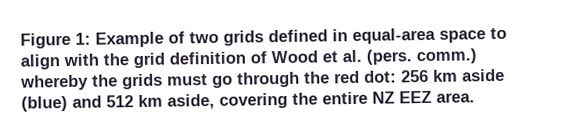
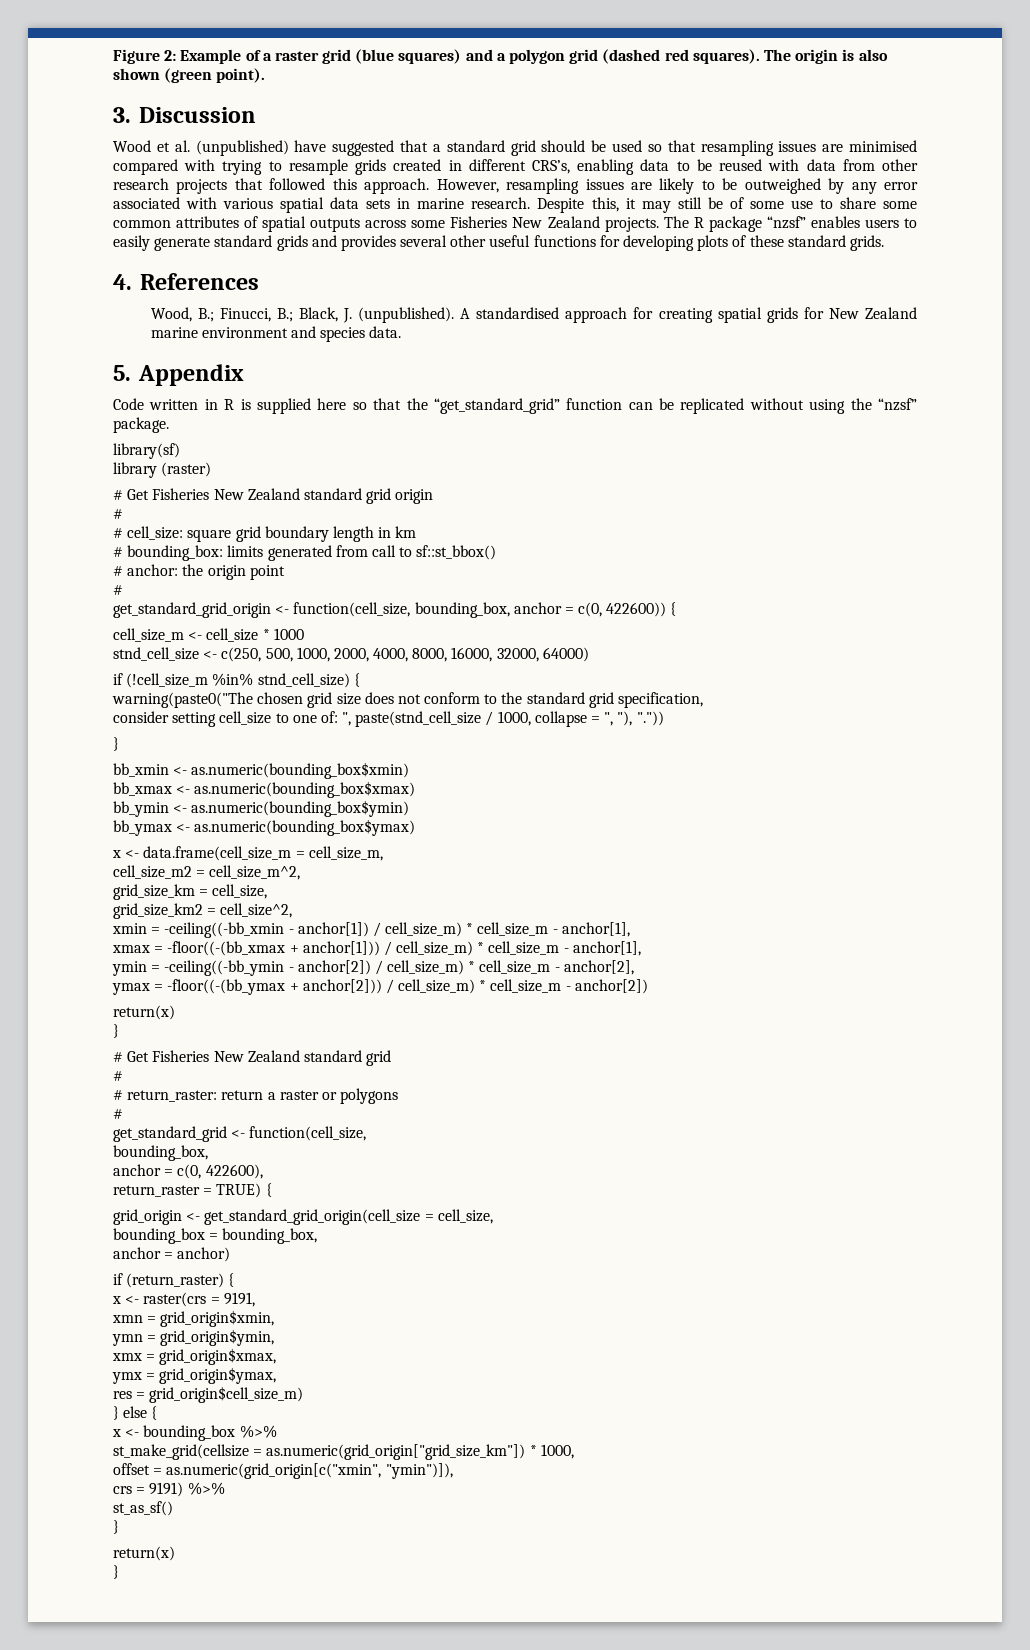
[75,32,91,45] 1: -> [164,50,177,61] 2:
[189,27,507,46] [20,48,477,70] [20,68,505,91] [21,90,475,112] two grids defined in equal-area space to align with the grid definition of Wood et al. (pers. comm.) whereby the grids must go through the red dot: 256 km aside (blue) and 512 km aside, covering the entire NZ EEZ area. -> [262,49,888,64] [113,68,266,83] [113,107,256,123] [113,140,918,156] [113,159,918,175] [113,178,918,194] [113,197,917,213] [113,216,917,232] [113,235,884,251] [113,273,259,290] [150,307,917,323] [150,326,402,342] [113,364,244,386] [113,398,918,414] [113,417,169,433] [113,443,180,459] [113,462,212,478] [113,488,434,504] [113,509,123,519] [113,526,417,542] [113,545,497,561] [113,564,285,580] [113,585,123,595] [113,602,677,618] [113,628,304,642] [113,647,589,662] [113,673,360,688] [112,692,704,708] [113,711,664,727] [113,737,119,751] [113,762,410,779] [113,781,416,798] [113,800,410,817] [113,819,416,836] [112,846,383,861] [113,865,301,880] [113,884,268,900] [113,903,293,919] [112,922,630,938] [112,941,641,956] [112,960,634,976] [112,979,648,995] [113,1005,175,1020] [113,1024,119,1038] [113,1050,392,1066] [113,1071,123,1081] [113,1088,399,1104] [113,1109,123,1119] [113,1126,367,1142] [113,1145,208,1161] [113,1164,263,1179] [113,1183,272,1198] [113,1209,493,1225] [113,1228,318,1244] [113,1247,231,1262] [113,1273,235,1288] [112,1292,255,1307] [112,1310,275,1327] [112,1329,275,1346] [112,1348,277,1365] [112,1367,277,1384] [113,1386,304,1403] [113,1406,158,1420] [112,1425,277,1441] [113,1444,574,1460] [113,1463,453,1479] [113,1482,225,1497] [113,1501,173,1516] [113,1520,119,1534] [113,1546,175,1561] [113,1565,119,1579] a raster grid (blue squares) and a polygon grid (dashed red squares). The origin is also shown (green point). // 3. Discussion // Wood et al. (unpublished) have suggested that a standard grid should be used so that resampling issues are minimised compared with trying to resample grids created in different CRS’s, enabling data to be reused with data from other research projects that followed this approach. However, resampling issues are likely to be outweighed by any error associated with various spatial data sets in marine research. Despite this, it may still be of some use to share some common attributes of spatial outputs across some Fisheries New Zealand projects. The R package “nzsf” enables users to easily generate standard grids and provides several other useful functions for developing plots of these standard grids. // 4. References // Wood, B.; Finucci, B.; Black, J. (unpublished). A standardised approach for creating spatial grids for New Zealand marine environment and species data. // 5. Appendix // Code written in R is supplied here so that the “get_standard_grid” function can be replicated without using the “nzsf” package. // library(sf) // library (raster) // # Get Fisheries New Zealand standard grid origin // # // # cell_size: square grid boundary length in km // # bounding_box: limits generated from call to sf::st_bbox() // # anchor: the origin point // # // get_standard_grid_origin <- function(cell_size, bounding_box, anchor = c(0, 422600)) { // cell_size_m <- cell_size * 1000 // stnd_cell_size <- c(250, 500, 1000, 2000, 4000, 8000, 16000, 32000, 64000) // if (!cell_size_m %in% stnd_cell_size) { // warning(paste0("The chosen grid size does not conform to the standard grid specification, // consider setting cell_size to one of: ", paste(stnd_cell_size / 1000, collapse = ", "), ".")) // } // bb_xmin <- as.numeric(bounding_box$xmin) // bb_xmax <- as.numeric(bounding_box$xmax) // bb_ymin <- as.numeric(bounding_box$ymin) // bb_ymax <- as.numeric(bounding_box$ymax) // x <- data.frame(cell_size_m = cell_size_m, // cell_size_m2 = cell_size_m^2, // grid_size_km = cell_size, // grid_size_km2 = cell_size^2, // xmin = -ceiling((-bb_xmin - anchor[1]) / cell_size_m) * cell_size_m - anchor[1], // xmax = -floor((-(bb_xmax + anchor[1])) / cell_size_m) * cell_size_m - anchor[1], // ymin = -ceiling((-bb_ymin - anchor[2]) / cell_size_m) * cell_size_m - anchor[2], // ymax = -floor((-(bb_ymax + anchor[2])) / cell_size_m) * cell_size_m - anchor[2]) // return(x) // } // # Get Fisheries New Zealand standard grid // # // # return_raster: return a raster or polygons // # // get_standard_grid <- function(cell_size, // bounding_box, // anchor = c(0, 422600), // return_raster = TRUE) { // grid_origin <- get_standard_grid_origin(cell_size = cell_size, // bounding_box = bounding_box, // anchor = anchor) // if (return_raster) { // x <- raster(crs = 9191, // xmn = grid_origin$xmin, // ymn = grid_origin$ymin, // xmx = grid_origin$xmax, // ymx = grid_origin$ymax, // res = grid_origin$cell_size_m) // } else { // x <- bounding_box %>% // st_make_grid(cellsize = as.numeric(grid_origin["grid_size_km"]) * 1000, // offset = as.numeric(grid_origin[c("xmin", "ymin")]), // crs = 9191) %>% // st_as_sf() // } // return(x) // }

